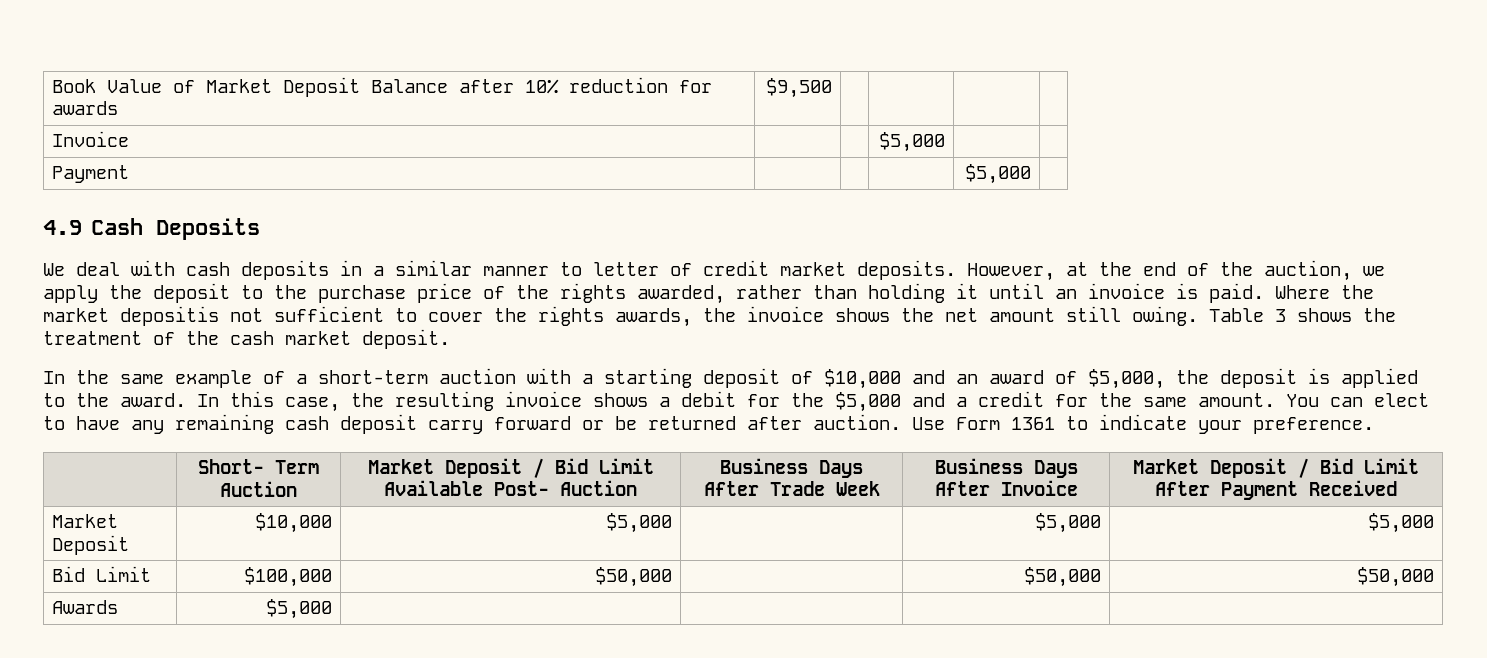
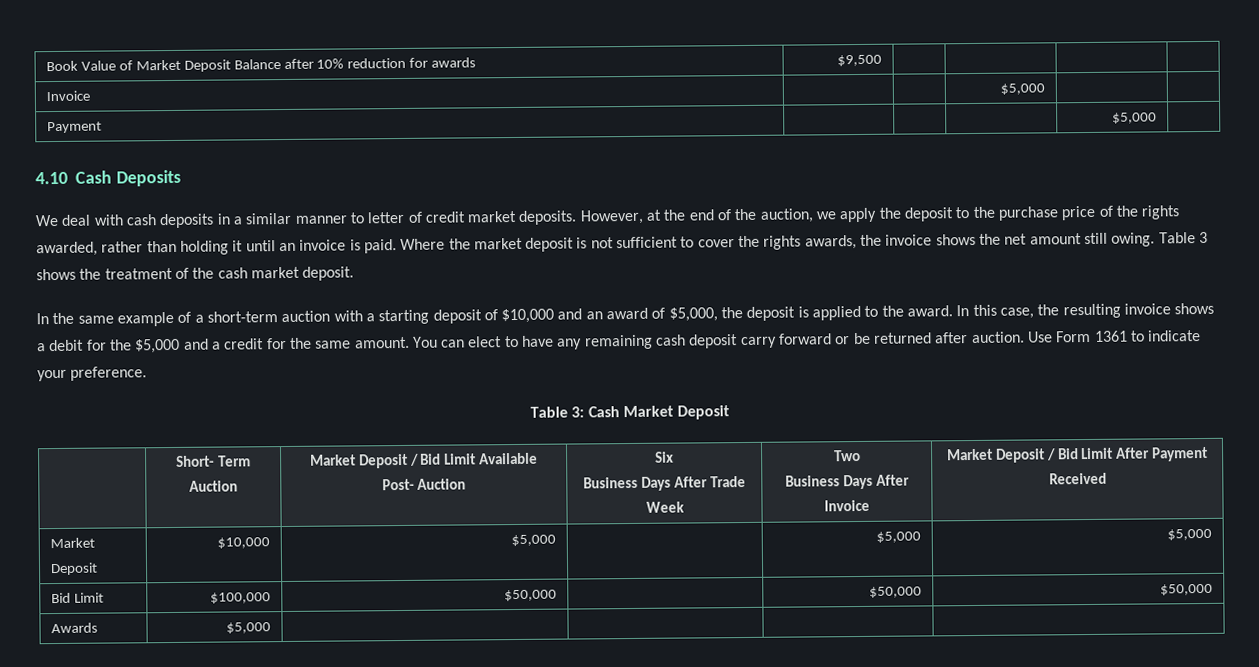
[43,220,82,235] 4.9 -> [35,171,68,185] 4.10
[120,306,219,326] depositis -> [525,237,588,252] deposit is
(1374, 425) none -> [529,405,731,420] // Table 3: Cash Market Deposit
(637, 488) none -> [655,451,674,463] Six //
(880, 488) none -> [833,449,861,462] Two //

